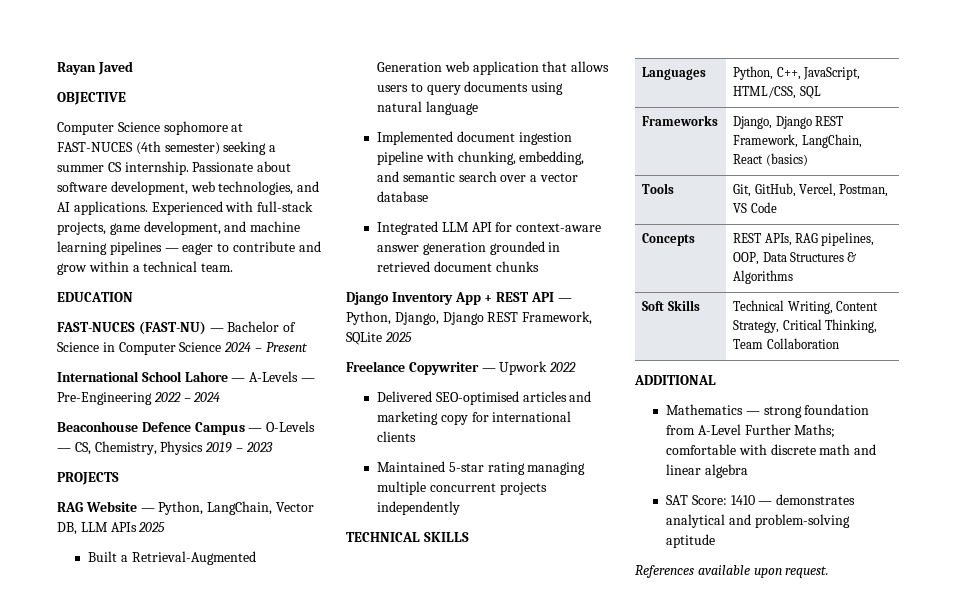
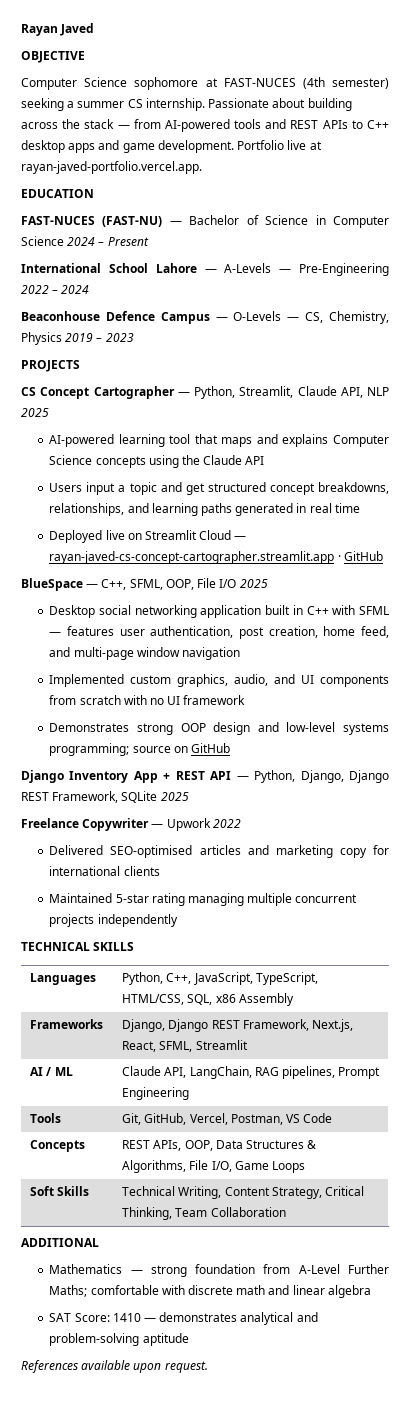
[57,181,320,195] [57,201,314,215] [57,221,301,235] [57,241,321,255] [57,261,234,275] software development, web technologies, and AI applications. Experienced with full-stack projects, game development, and machine learning pipelines — eager to contribute and grow within a technical team. -> [307,98,352,111] [21,119,390,132] [21,140,322,153] [21,161,202,174] building across the stack — from AI-powered tools and REST APIs to C++ desktop apps and game development. Portfolio live at rayan-javed-portfolio.vercel.app.
[57,501,314,515] [57,522,166,535] [88,551,256,565] [377,61,610,75] [377,81,564,95] [377,101,478,115] [377,131,572,145] [377,151,585,165] [377,171,578,182] [377,191,429,202] [377,221,602,235] [377,241,561,255] [377,261,539,272] RAG Website — Python, LangChain, Vector DB, LLM APIs 2025 // Built a Retrieval-Augmented Generation web application that allows users to query documents using natural language // Implemented document ingestion pipeline with chunking, embedding, and semantic search over a vector database // Integrated LLM API for context-aware answer generation grounded in retrieved document chunks -> [21,386,389,399] [21,408,49,417] [49,434,390,447] [49,455,265,468] [49,482,389,495] [49,503,360,516] [49,530,247,543] [49,551,383,564] [21,578,268,591] [49,605,389,618] [49,626,389,639] [49,647,241,660] [49,674,389,687] [49,695,246,705] [49,722,389,735] [49,743,231,756] CS Concept Cartographer — Python, Streamlit, Claude API, NLP 2025 // AI-powered learning tool that maps and explains Computer Science concepts using the Claude API // Users input a topic and get structured concept breakdowns, relationships, and learning paths generated in real time // Deployed live on Streamlit Cloud — rayan-javed-cs-concept-cartographer.streamlit.app · GitHub // BlueSpace — C++, SFML, OOP, File I/O 2025 // Desktop social networking application built in C++ with SFML — features user authentication, post creation, home feed, and multi-page window navigation // Implemented custom graphics, audio, and UI components from scratch with no UI framework // Demonstrates strong OOP design and low-level systems programming; source on GitHub
[733,86,821,99] HTML/CSS, SQL -> [255,972,318,985] [122,993,294,1006] TypeScript, HTML/CSS, SQL, x86 Assembly
[801,134,862,148] [733,153,808,166] LangChain, React (basics) -> [312,1019,354,1032] [122,1040,248,1052] [30,1067,73,1076] [122,1066,381,1079] [122,1087,190,1100] Next.js, React, SFML, Streamlit // AI / ML | Claude API, LangChain, RAG pipelines, Prompt Engineering
[794,232,875,246] RAG pipelines, -> (182, 1145) none
[733,270,794,284] Algorithms -> [122,1160,306,1173] Algorithms, File I/O, Game Loops

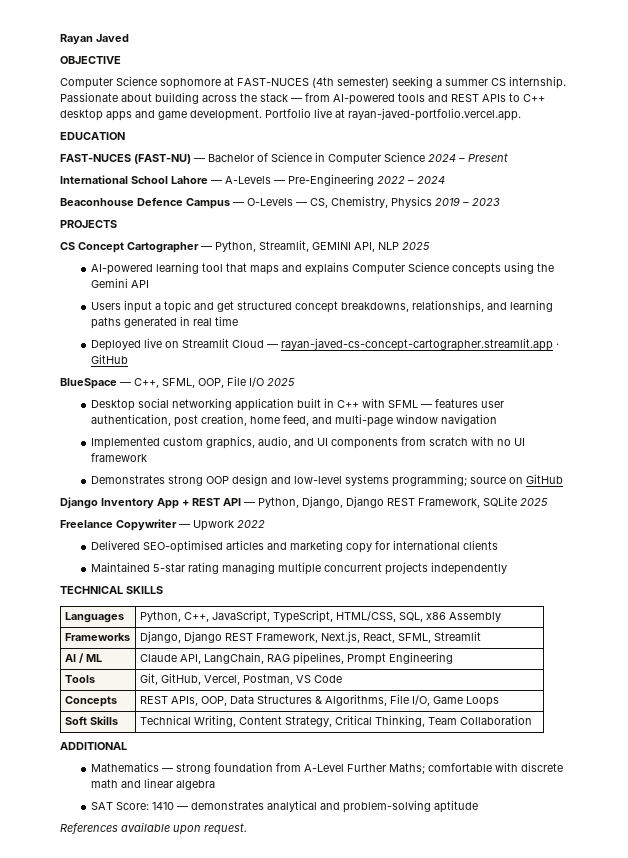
[297,386,337,396] Claude -> [312,242,351,250] GEMINI
[203,455,243,465] Claude -> [90,278,128,288] Gemini

